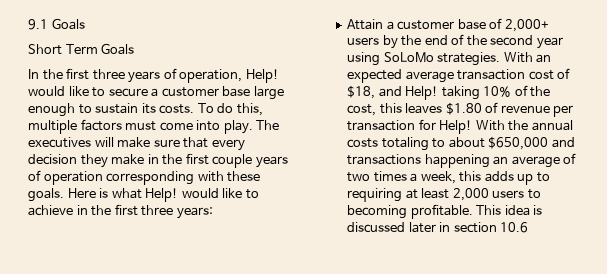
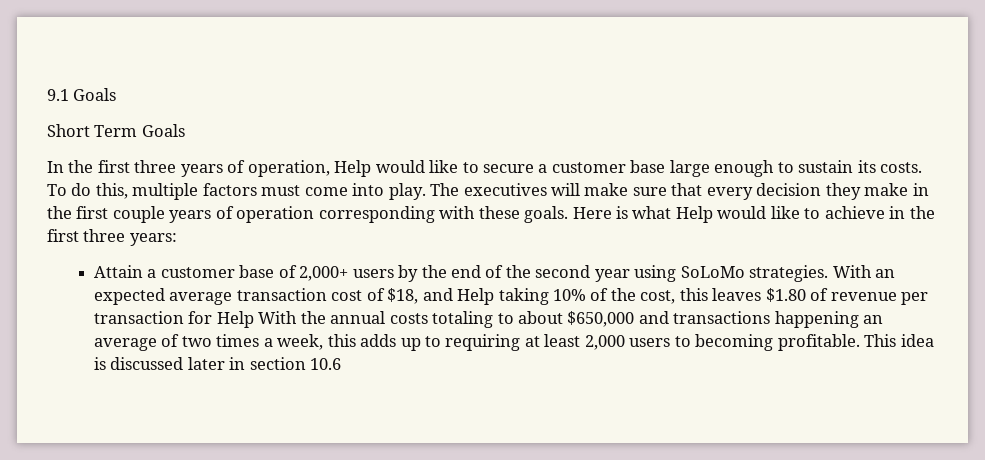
[245,69,279,83] Help! -> [334,160,372,177] Help
[145,188,179,202] Help! -> [675,206,713,223] Help
[405,86,439,100] Help! -> [457,288,495,305] Help
[439,120,473,134] Help! -> [216,311,254,328] Help

